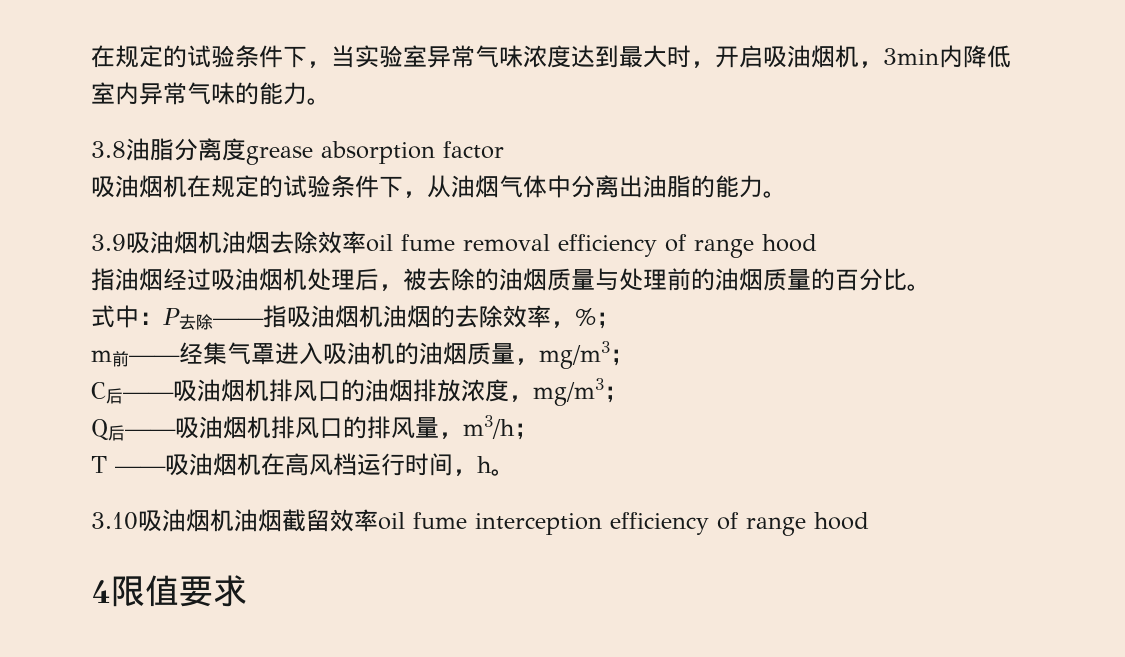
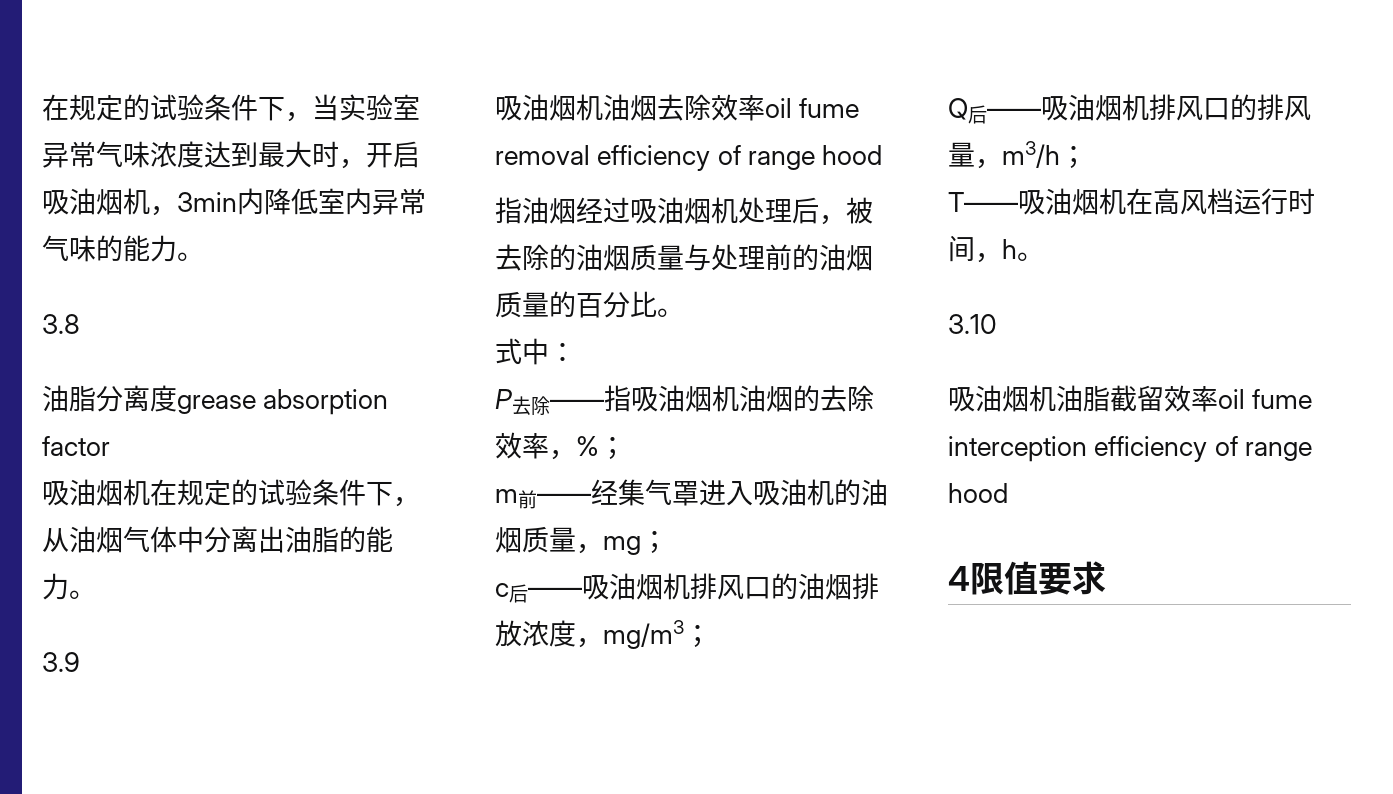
(126, 149) none -> (80, 324) //
(126, 242) none -> (80, 662) //
(163, 318) none -> (576, 352) //
[539,341,634,369] [91,382,106,399] mg/m3； // C -> [603,530,668,555] [495,583,509,597] mg； // c
[91,456,166,473] T —— -> [948,192,1018,212] T——
[138,509,282,532] 吸油烟机油烟 -> [948,385,1110,412] // 吸油烟机油脂

